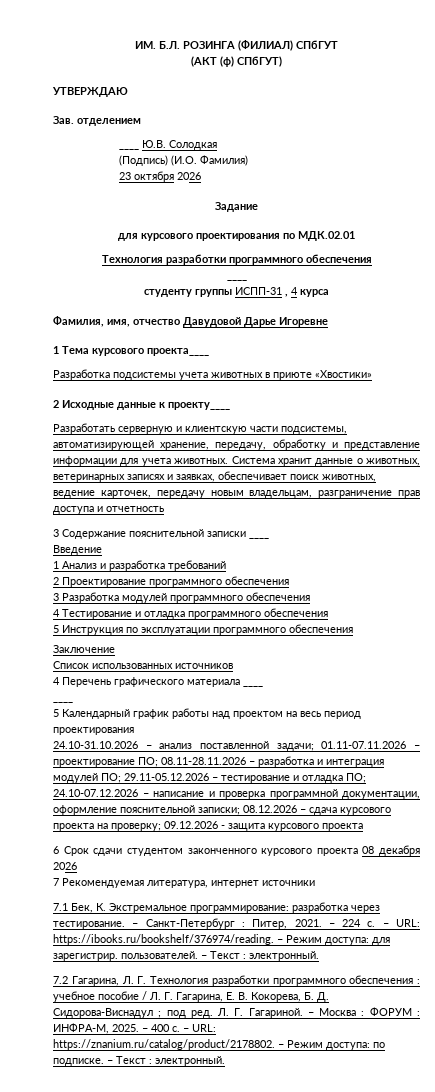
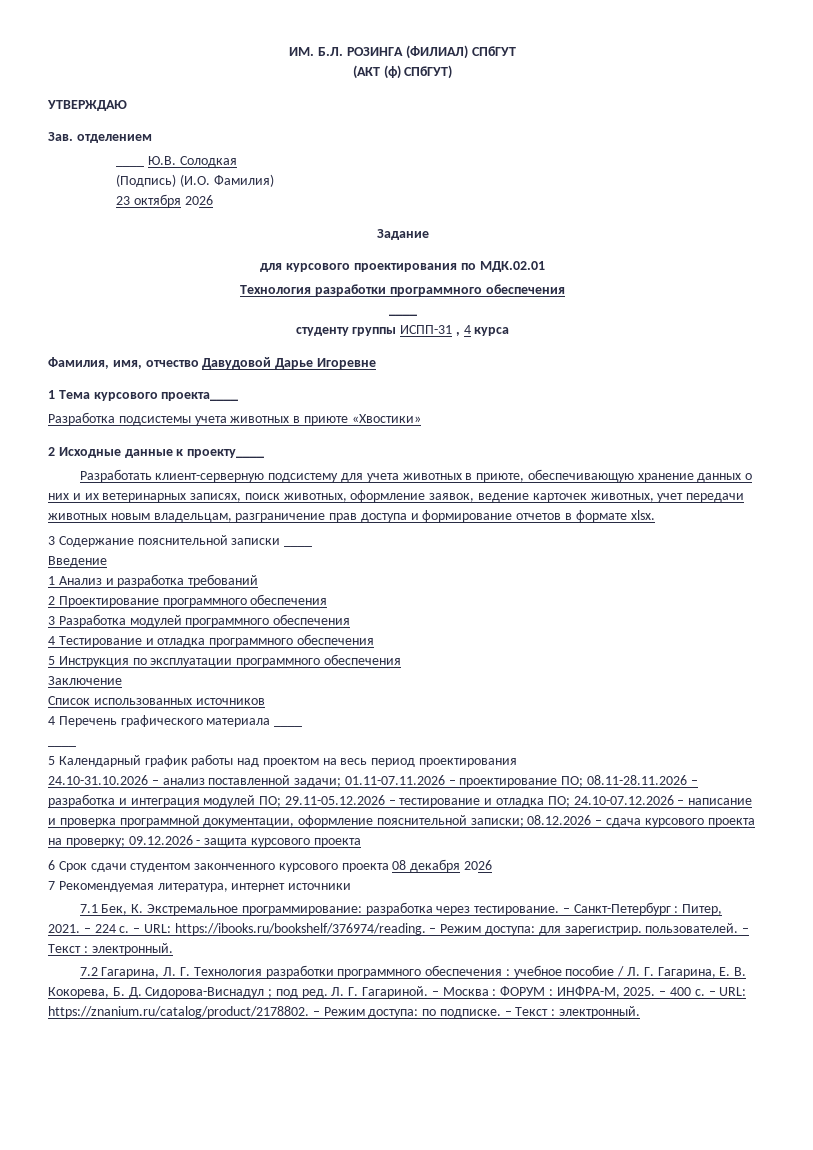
[118,426,347,434] [53,439,420,450] [53,456,420,466] [53,471,376,482] [53,490,205,498] серверную и клиентскую части подсистемы, автоматизирующей хранение, передачу, обработку и представление информации для учета животных. Система хранит данные о животных, ветеринарных записях и заявках, обеспечивает поиск животных, ведение карточек, передачу -> [155,469,753,482] [48,490,745,502] [48,513,107,520] клиент-серверную подсистему для учета животных в приюте, обеспечивающую хранение данных о них и их ветеринарных записях, поиск животных, оформление заявок, ведение карточек животных, учет передачи животных
[106,506,164,512] отчетность -> [422,510,655,522] формирование отчетов в формате xlsx.

